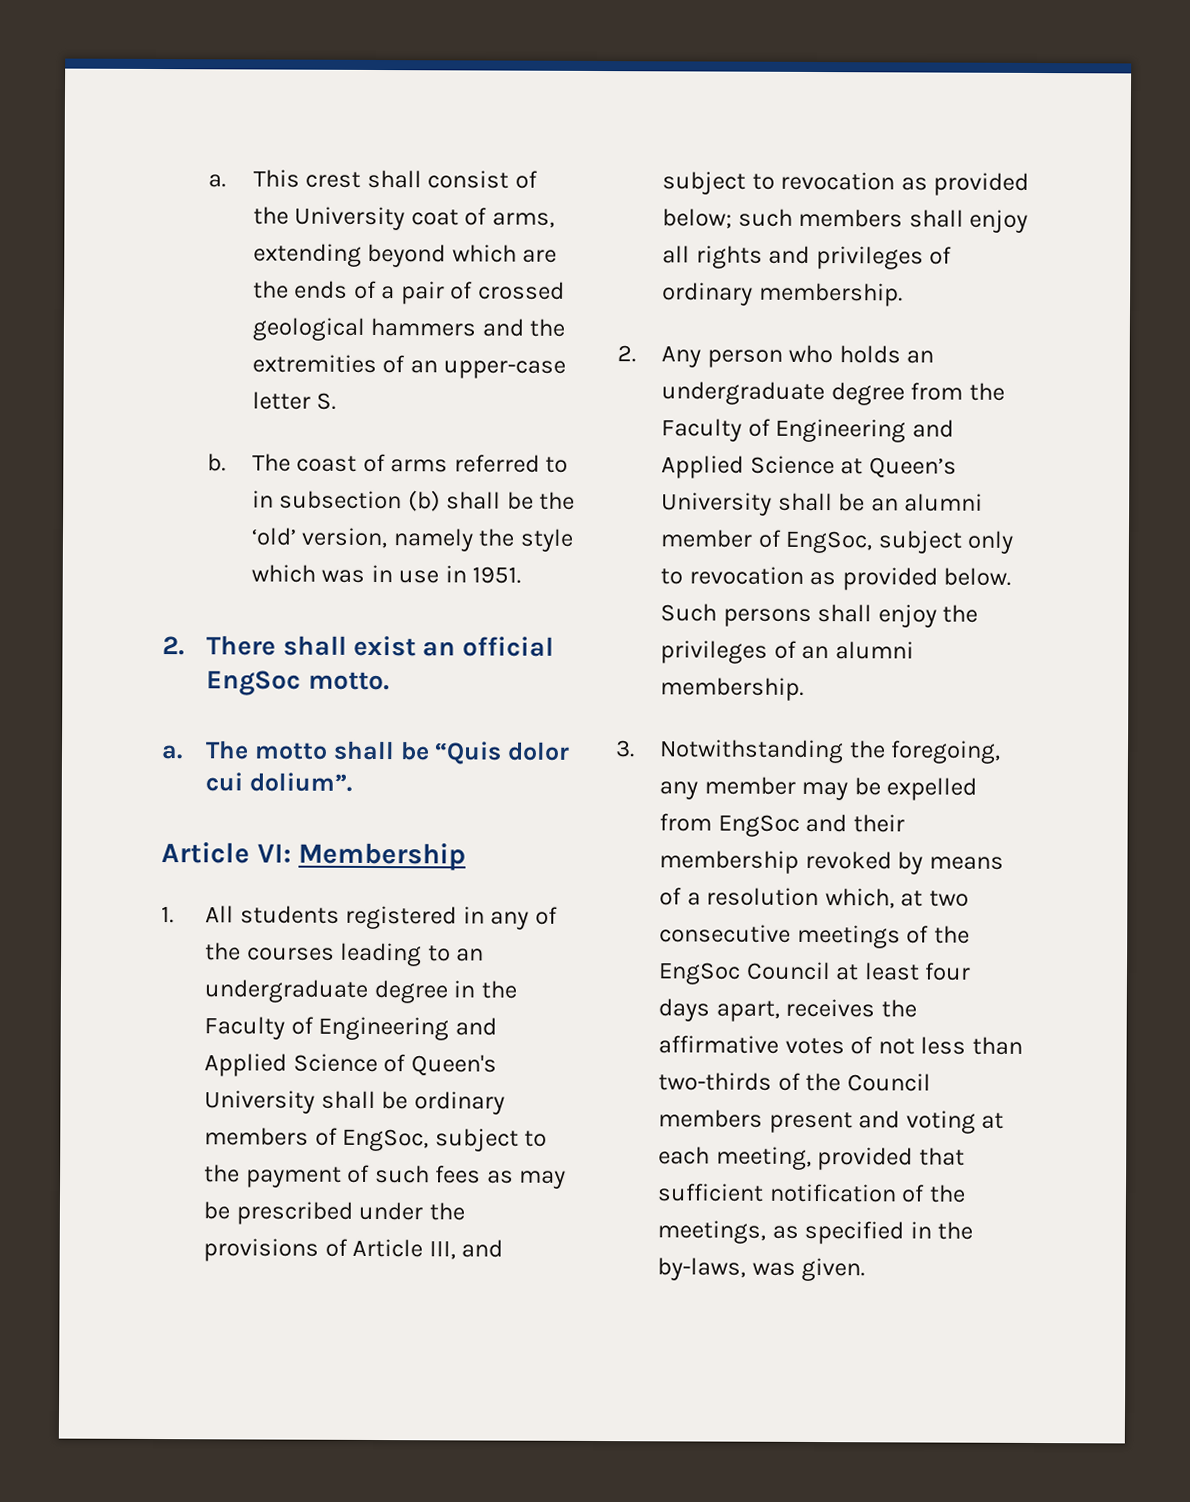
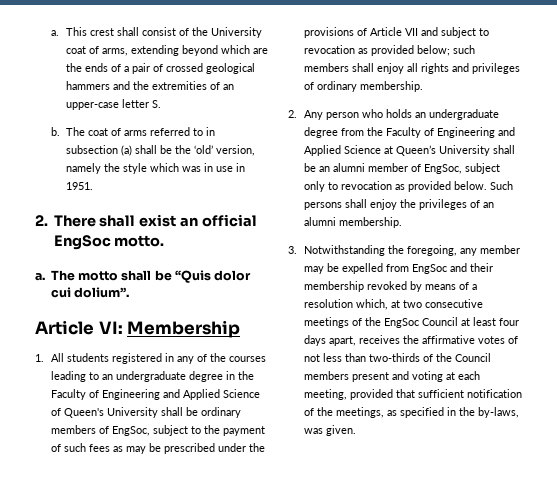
[296,455,358,472] coast -> [88,128,109,136] coat
[407,490,441,512] (b) -> [121,145,133,156] (a)
[428,1240,456,1260] III, -> [404,28,418,36] VII

